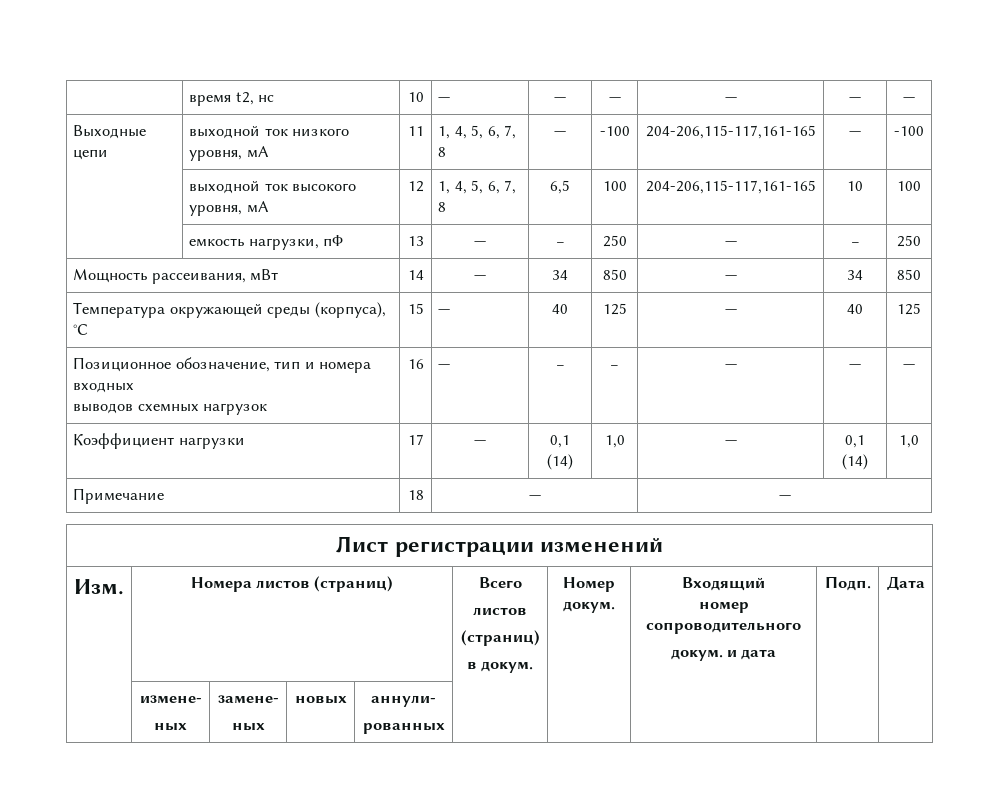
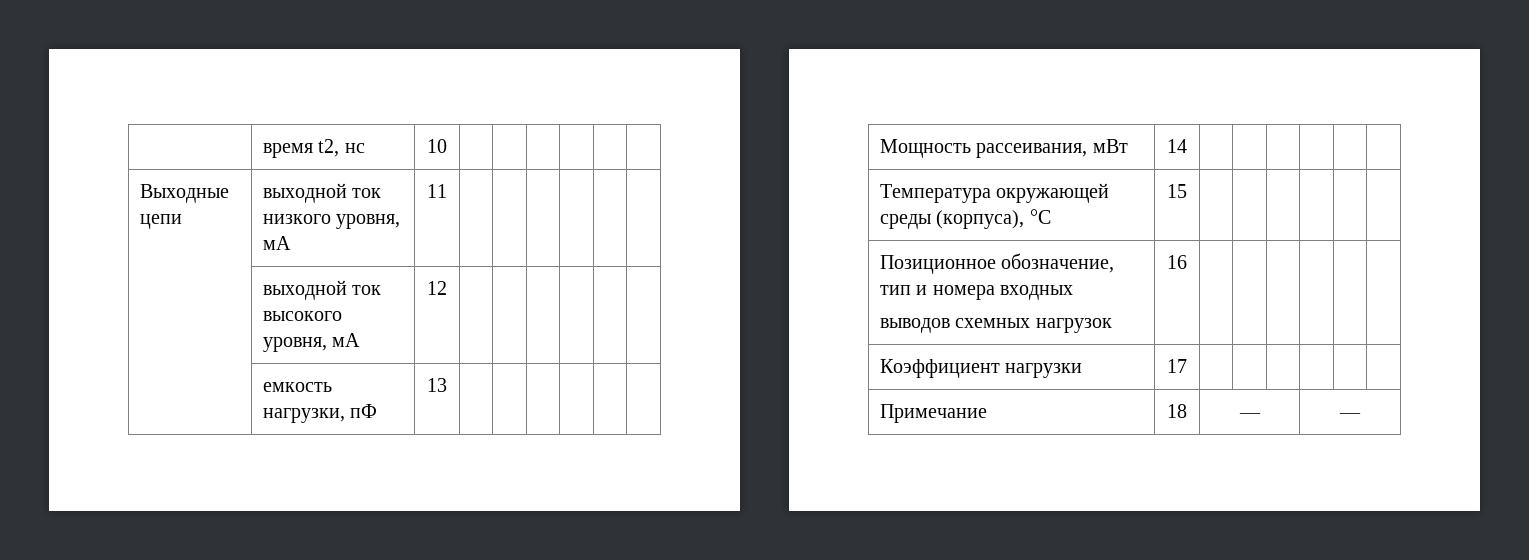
[438,97,451,102] [554,97,566,102] [608,97,621,102] [724,97,737,102] [849,97,861,102] [903,97,915,102] — | — | — | — | — | — -> (447, 146) | | | | |
[438,125,517,139] [438,147,447,157] [554,131,566,136] [599,126,630,136] [645,125,816,139] [849,131,861,136] [894,126,924,136] 1, 4, 5, 6, 7, 8 | — | -100 | 204-206,115-117,161-165 | — | -100 -> (447, 191) | | | | |
[438,180,517,194] [438,202,447,212] [550,180,570,194] [602,181,627,191] [645,180,816,194] [847,181,863,191] [897,181,921,191] [189,235,344,250] [407,236,424,246] [474,241,486,246] [555,242,565,246] [602,235,627,247] [724,241,737,246] [850,242,860,246] [897,235,921,247] [73,269,279,284] [407,270,424,280] [474,275,486,280] [552,270,568,280] [602,269,627,280] [724,275,737,280] [847,270,863,280] [897,269,921,280] 1, 4, 5, 6, 7, 8 | 6,5 | 100 | 204-206,115-117,161-165 | 10 | 100 // | емкость нагрузки, пФ | 13 | — | − | 250 | — | − | 250 // Мощность рассеивания, мВт | 14 | — | 34 | 850 | — | 34 | 850 -> [262,382,332,392] [262,404,378,423] [427,378,447,392] [879,139,1128,158] [1167,139,1187,153] | | | | | // | емкость нагрузки, пФ | 13 | | | | | | // Мощность рассеивания, мВт | 14 | | | | | |
[438,309,451,314] [552,304,568,314] [602,303,627,315] [724,309,737,314] [847,304,863,314] [897,303,921,315] — | 40 | 125 | — | 40 | 125 -> (1187, 191) | | | | |
[438,364,451,369] [555,365,565,369] [610,365,619,369] [724,364,737,369] [849,364,861,369] [903,364,915,369] [73,433,245,449] [407,434,424,445] [474,440,486,445] [550,435,570,448] [547,454,573,470] [604,435,625,448] [724,440,737,445] [845,435,865,448] [842,454,868,470] [899,435,919,448] [73,488,165,504] [407,490,424,500] [528,495,541,500] [778,495,791,500] [336,536,663,557] [74,579,124,595] [190,576,394,592] [478,577,522,588] [473,607,527,616] [460,630,540,646] [466,661,534,673] [563,577,615,592] [563,601,615,613] [682,577,765,591] [698,601,749,613] [646,622,801,634] [670,649,777,661] [824,576,871,591] [886,576,925,591] [139,695,202,704] [154,723,187,731] [217,695,279,704] [231,723,265,731] [294,695,347,704] [371,695,436,707] [362,722,445,734] — | − | − | — | — | — // Коэффициент нагрузки | 17 | — | 0,1 (14) | 1,0 | — | 0,1 (14) | 1,0 // Примечание | 18 | — | — // Лист регистрации изменений // Изм. | Номера листов (страниц) | Всего // листов // (страниц) // в докум. | Номер докум. | Входящий // номер сопроводительного // докум. и дата | Подп. | Дата // | измене- // ных | замене- // ных | новых | аннули- // рованных | | | | | -> [879,359,1083,378] [1167,359,1187,373] [879,404,987,423] [1167,404,1187,418] [1238,413,1261,418] [1339,413,1361,418] | | | | | // Коэффициент нагрузки | 17 | | | | | | // Примечание | 18 | — | —

